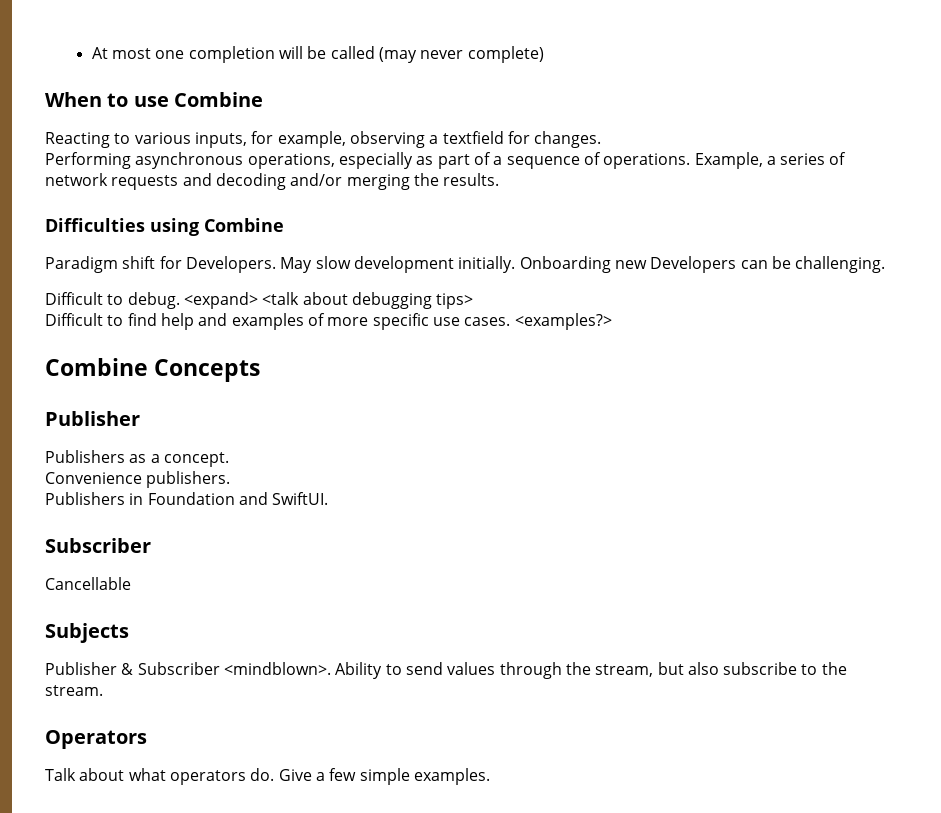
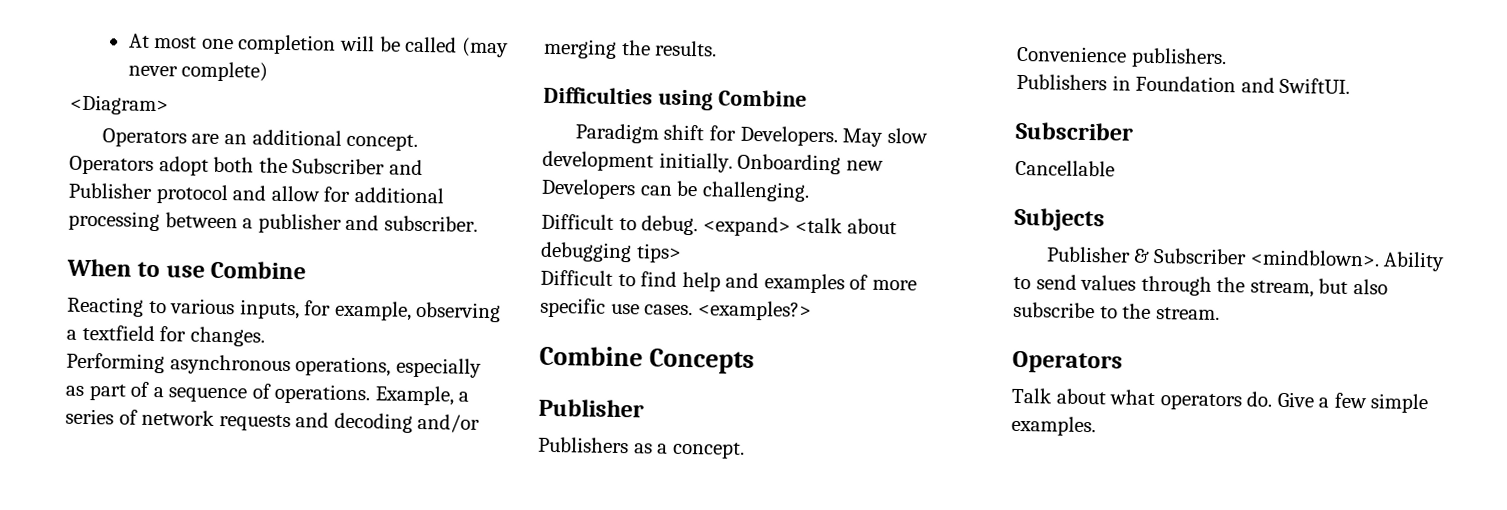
(544, 54) none -> [70,94,169,116] [101,128,419,151] [69,155,423,176] [68,182,444,205] [68,210,478,234] // <Diagram> // Operators are an additional concept. Operators adopt both the Subscriber and Publisher protocol and allow for additional processing between a publisher and subscriber.

